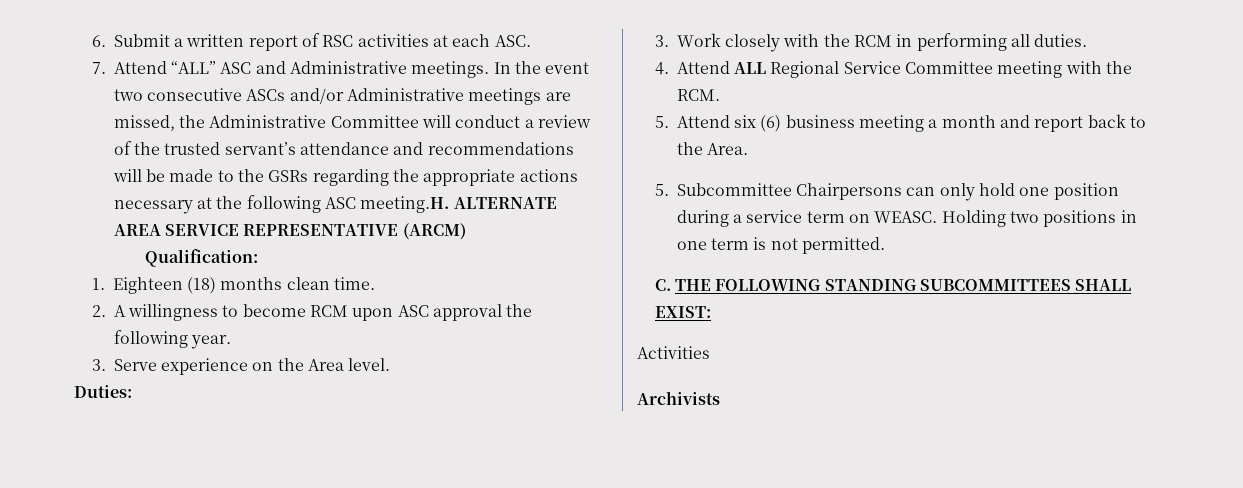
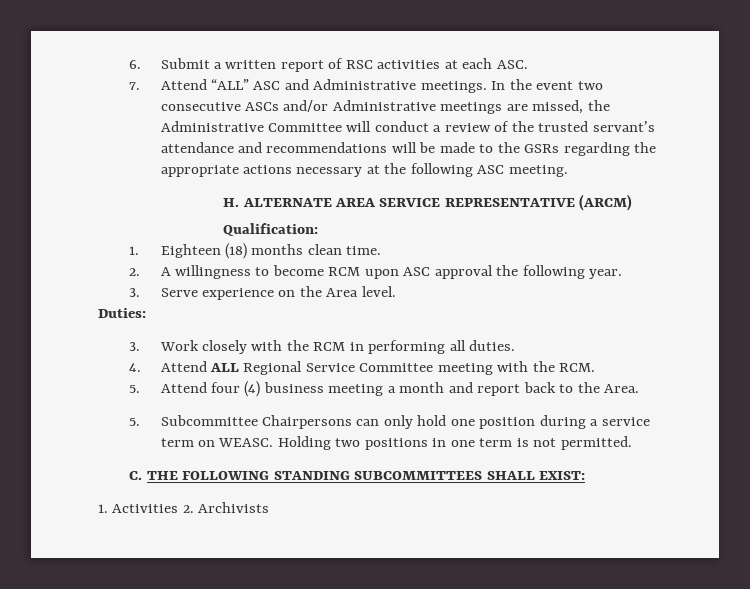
[360,196,450,213] meeting.H. -> [508,165,568,177] [223,198,240,207] meeting. // H.
[734,115,782,132] six (6) -> [210,381,261,397] four (4)
(711, 312) none -> [98,504,108,513] 1.
(710, 352) // -> [182,505,194,513] 2.

